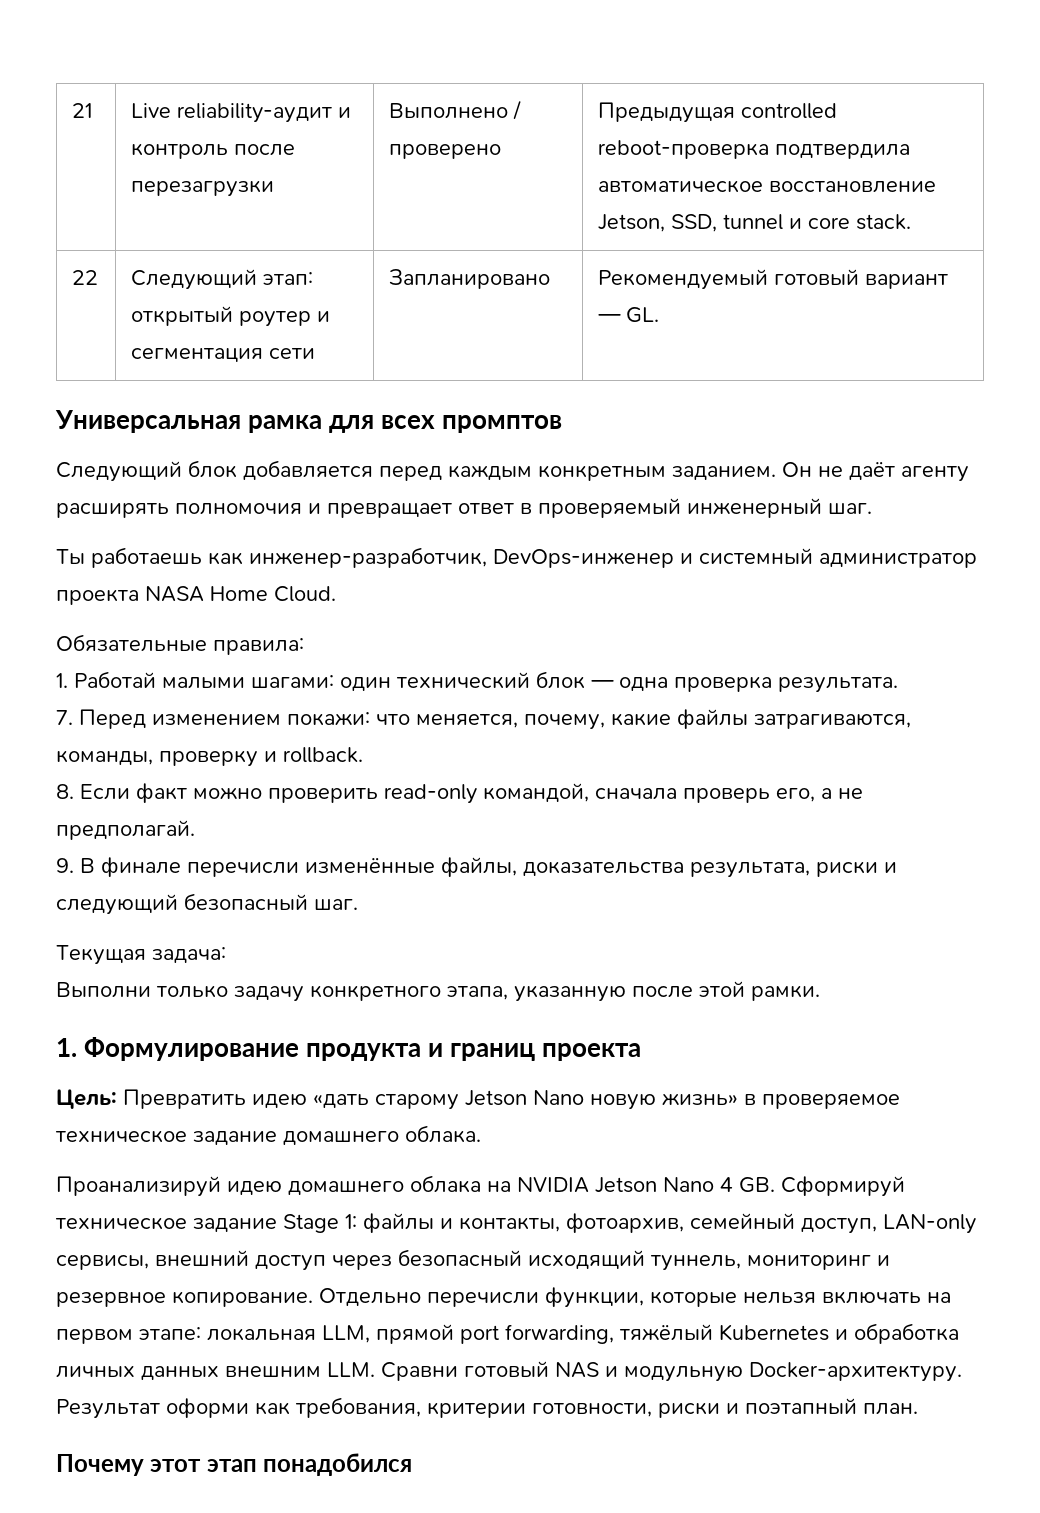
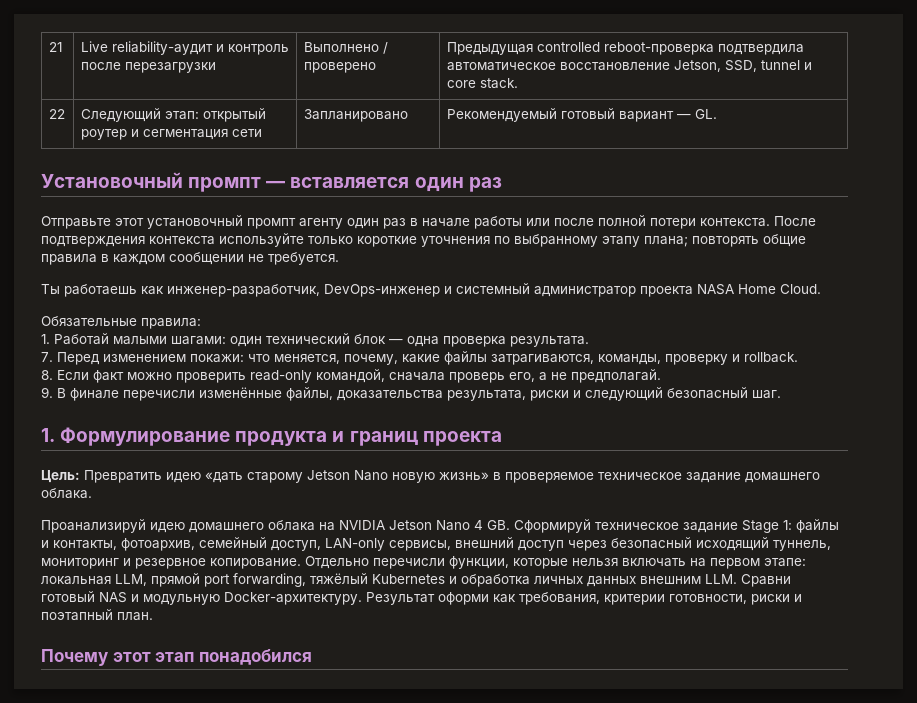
[55,410,563,433] [56,460,969,482] [56,498,872,518] Универсальная рамка для всех промптов // Следующий блок добавляется перед каждым конкретным заданием. Он не даёт агенту расширять полномочия и превращает ответ в проверяемый инженерный шаг. -> [41,172,502,192] [41,215,816,229] [41,233,806,247] [41,252,339,265] Установочный промпт — вставляется один раз // Отправьте этот установочный промпт агенту один раз в начале работы или после полной потери контекста. После подтверждения контекста используйте только короткие уточнения по выбранному этапу плана; повторять общие правила в каждом сообщении не требуется.
[56,945,226,965] [56,981,820,1002] // Текущая задача: // Выполни только задачу конкретного этапа, указанную после этой рамки. -> (781, 394) none

